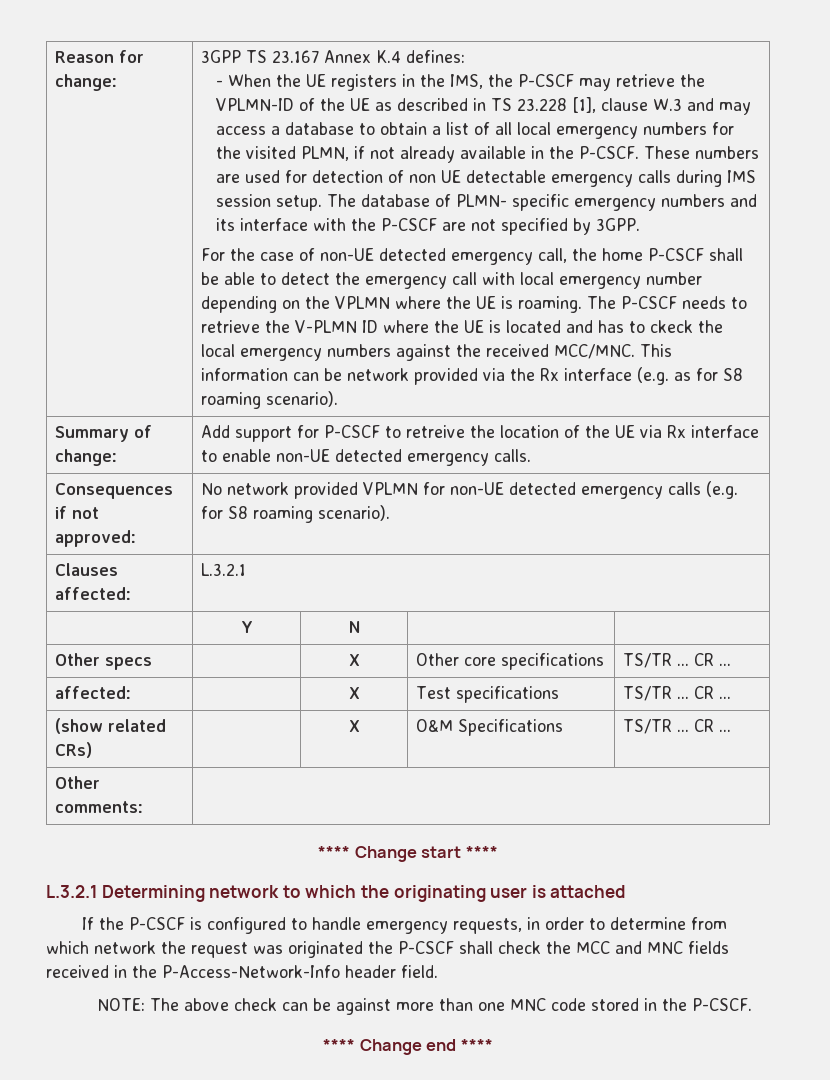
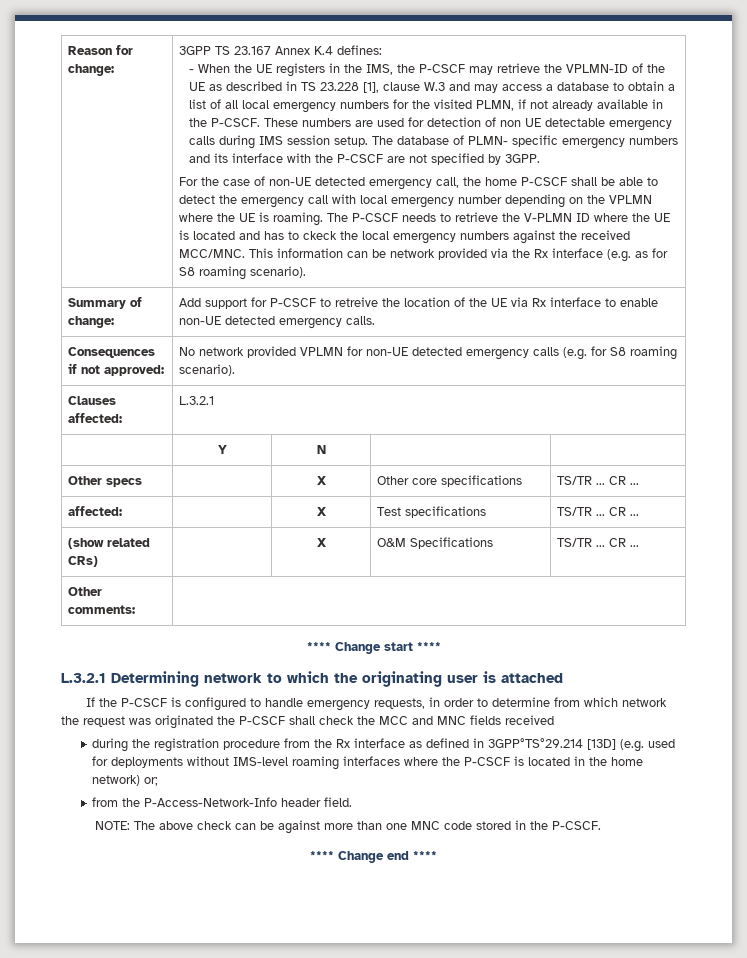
[114,965,127,978] in -> [92,738,676,752] [92,756,644,770] [92,775,159,786] [92,797,119,807] // during the registration procedure from the Rx interface as defined in 3GPP°TS°29.214 [13D] (e.g. used for deployments without IMS-level roaming interfaces where the P-CSCF is located in the home network) or; // from

